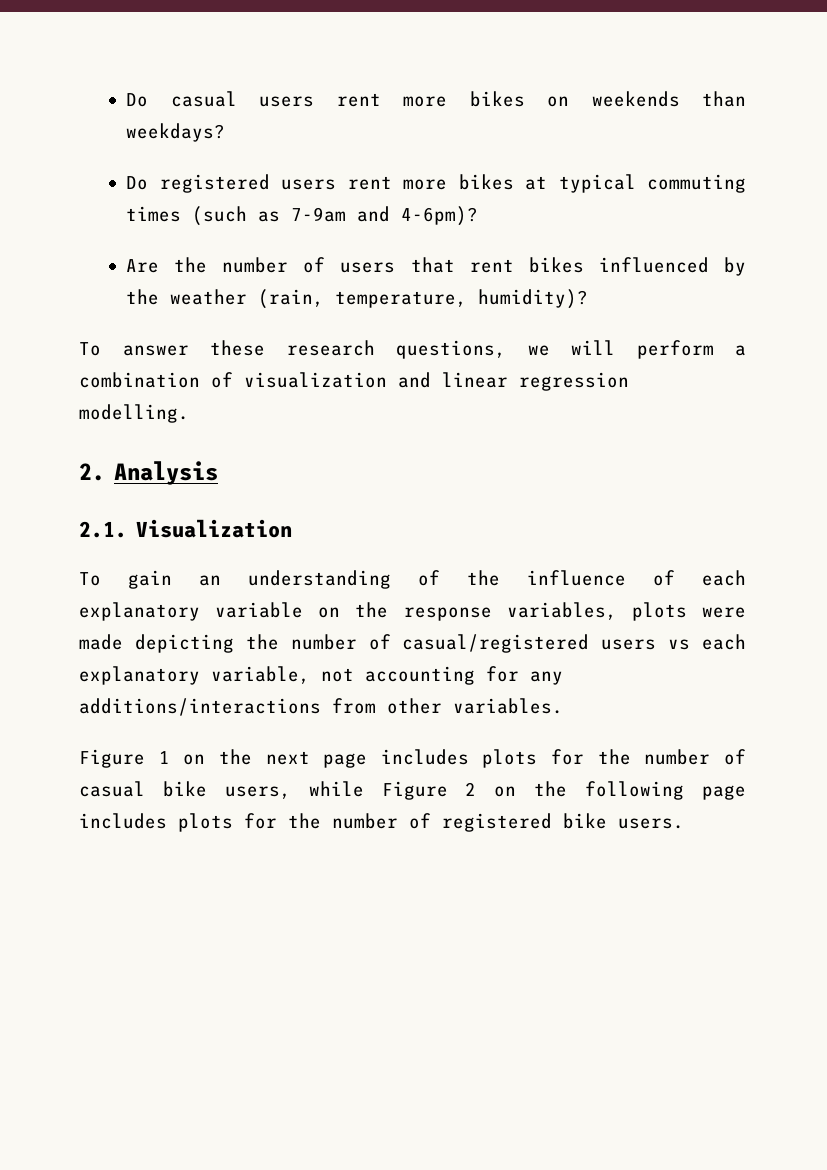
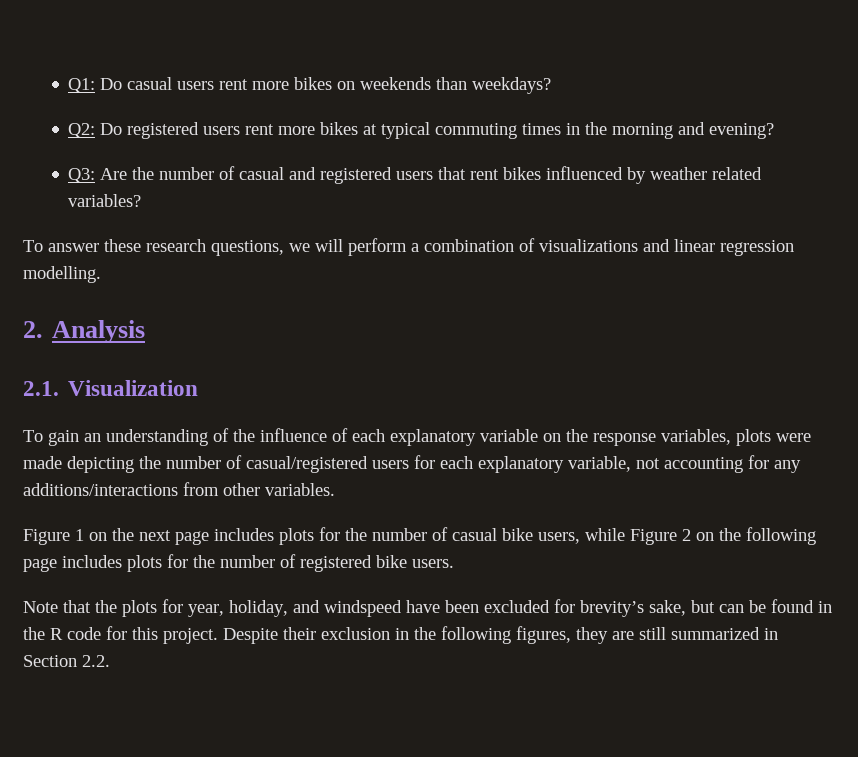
(126, 100) none -> [68,78,96,93] Q1:
(226, 132) none -> [68,123,96,138] Q2:
[192,206,479,226] (such as 7-9am and 4-6pm)? // -> [566,122,775,139] [68,168,96,183] in the morning and evening? // Q3:
(326, 265) none -> [239,167,393,184] casual and registered
[126,289,589,309] the weather (rain, temperature, humidity)? -> [650,167,763,180] [68,194,142,207] weather related variables?
[244,372,387,388] visualization -> [539,239,638,252] visualizations
[668,639,691,650] vs -> [414,455,435,469] for
(684, 823) none -> [23,599,832,617] [23,626,778,644] [23,655,110,667] // Note that the plots for year, holiday, and windspeed have been excluded for brevity’s sake, but can be found in the R code for this project. Despite their exclusion in the following figures, they are still summarized in Section 2.2.

